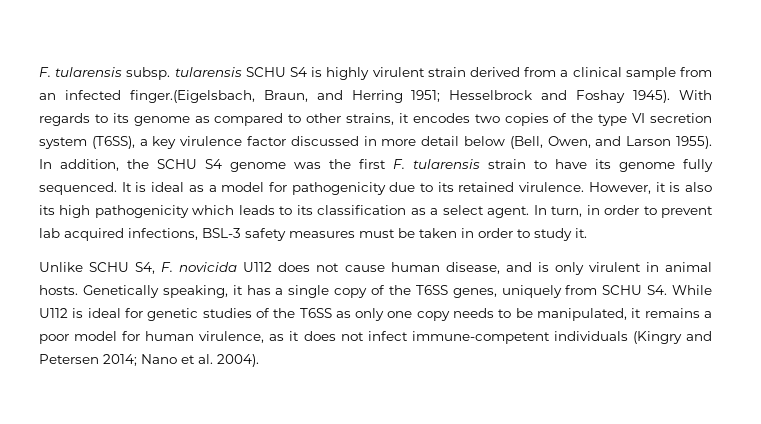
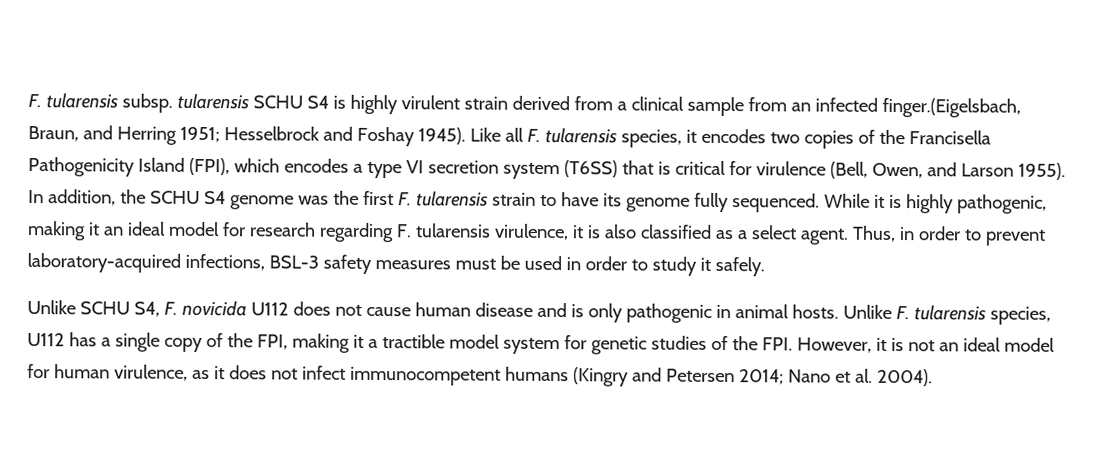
[679,90,713,100] [39,113,395,126] With regards to its genome as compared to other strains, -> [469,127,682,148] Like all F. tularensis species,
[598,113,712,126] [39,136,506,149] type VI secretion system (T6SS), a key virulence factor discussed in more detail below -> [908,130,991,145] [28,157,826,180] Francisella Pathogenicity Island (FPI), which encodes a type VI secretion system (T6SS) that is critical for virulence
[121,182,713,195] [39,205,407,218] It is ideal as a model for pathogenicity due to its retained virulence. However, it is also its high pathogenicity which leads to its classification -> [823,193,1047,214] [27,220,712,243] While it is highly pathogenic, making it an ideal model for research regarding F. tularensis virulence, it is also classified
[533,205,583,217] In turn, -> [851,225,896,242] Thus,
[39,228,124,241] lab acquired -> [27,252,181,273] laboratory-acquired
[419,228,457,238] taken -> [523,255,562,271] used
[575,228,587,238] it. -> [699,256,765,277] it safely.
[445,262,500,274] disease, -> [474,302,533,317] disease
[588,262,641,272] virulent -> [625,303,712,323] pathogenic
[82,285,243,298] Genetically speaking, it -> [842,304,1051,325] [27,332,65,347] Unlike F. tularensis species, U112
[415,285,712,298] [39,308,121,318] T6SS genes, uniquely from SCHU S4. While U112 is ideal -> [256,333,560,355] FPI, making it a tractible model system
[299,308,712,321] [39,334,69,344] T6SS as only one copy needs to be manipulated, it remains a poor -> [761,337,1001,353] FPI. However, it is not an ideal
[411,331,628,344] immune-competent individuals -> [349,366,569,386] immunocompetent humans

